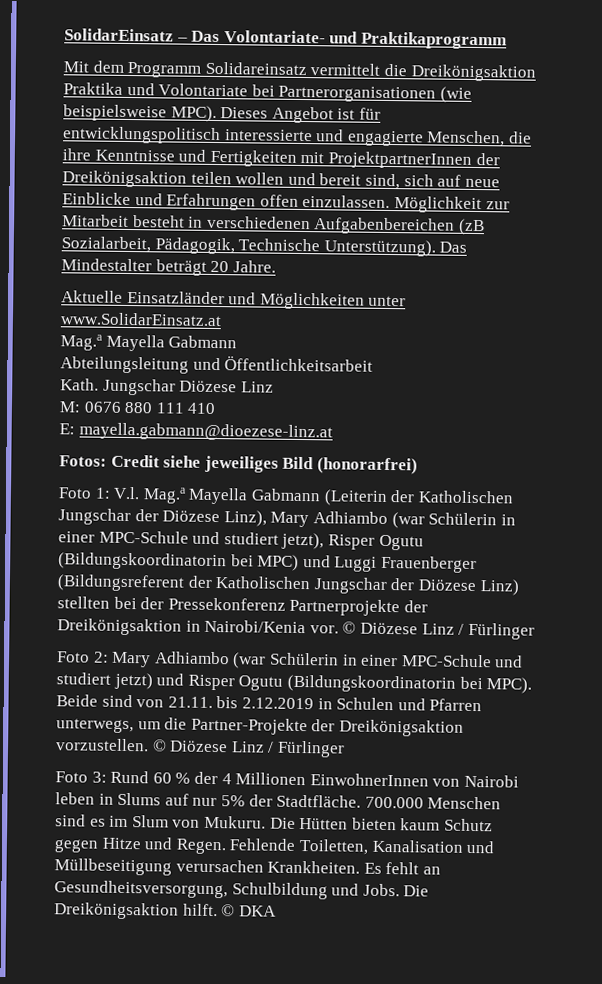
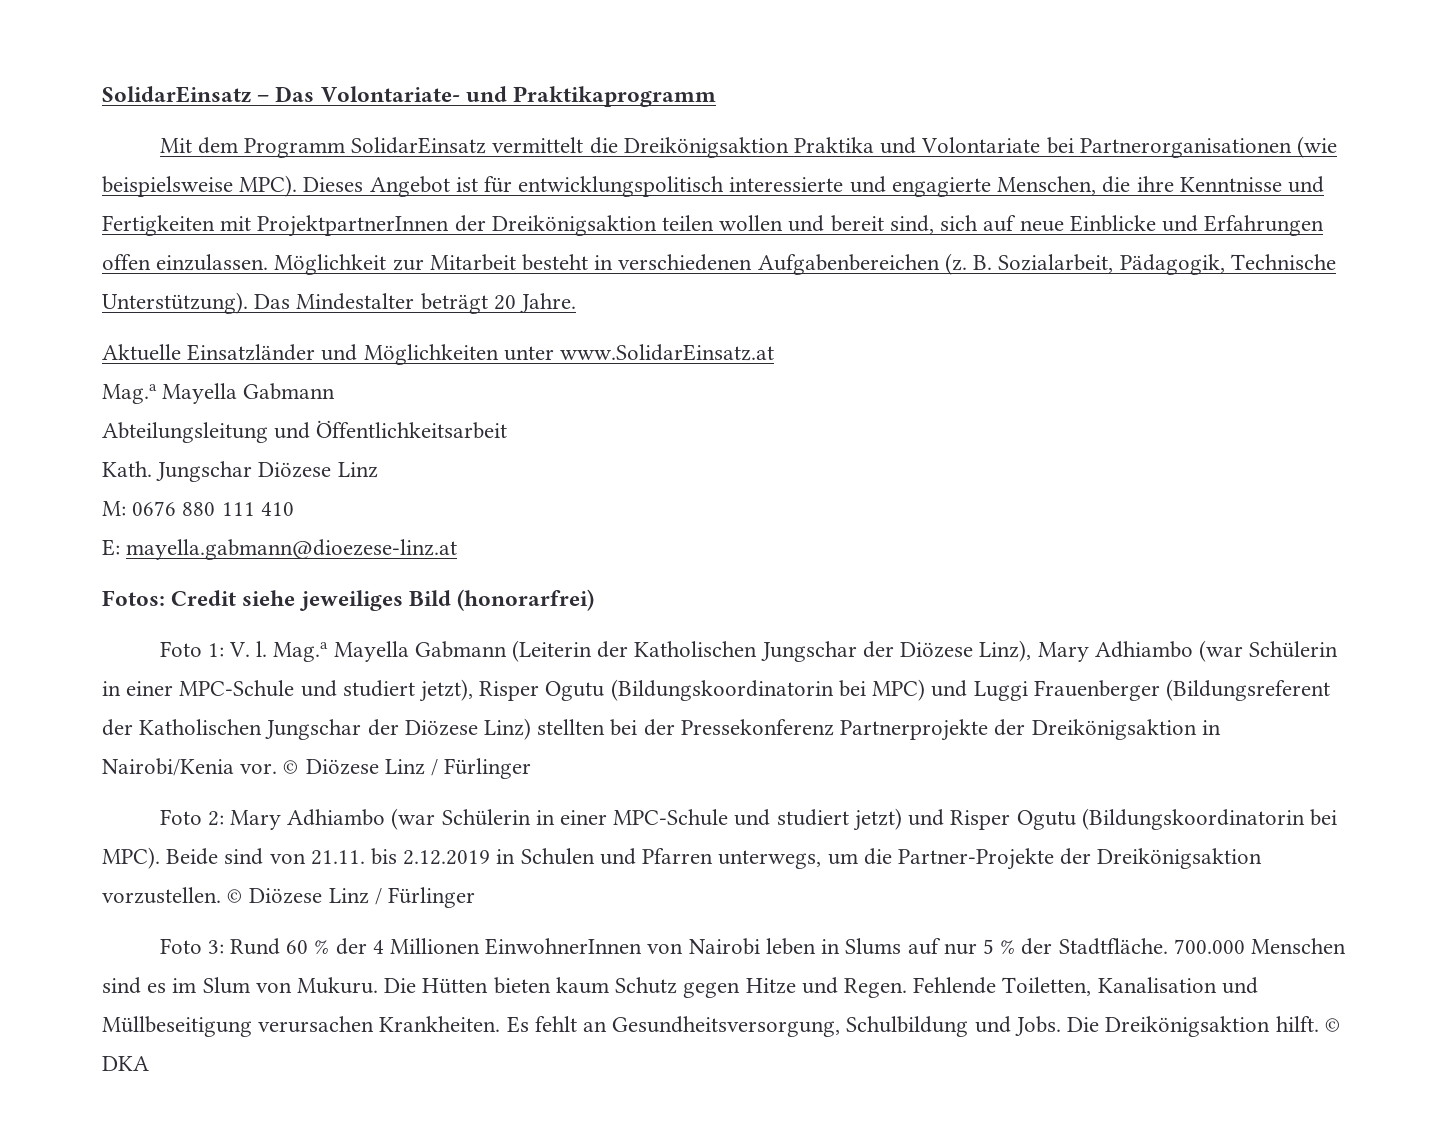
[204,61,307,76] Solidareinsatz -> [351,137,487,154] SolidarEinsatz
[457,218,485,236] (zB -> [944,253,993,275] (z. B.
[113,486,141,500] V.l. -> [228,641,268,657] V. l.
[220,795,245,807] 5% -> [982,939,1016,954] 5 %

